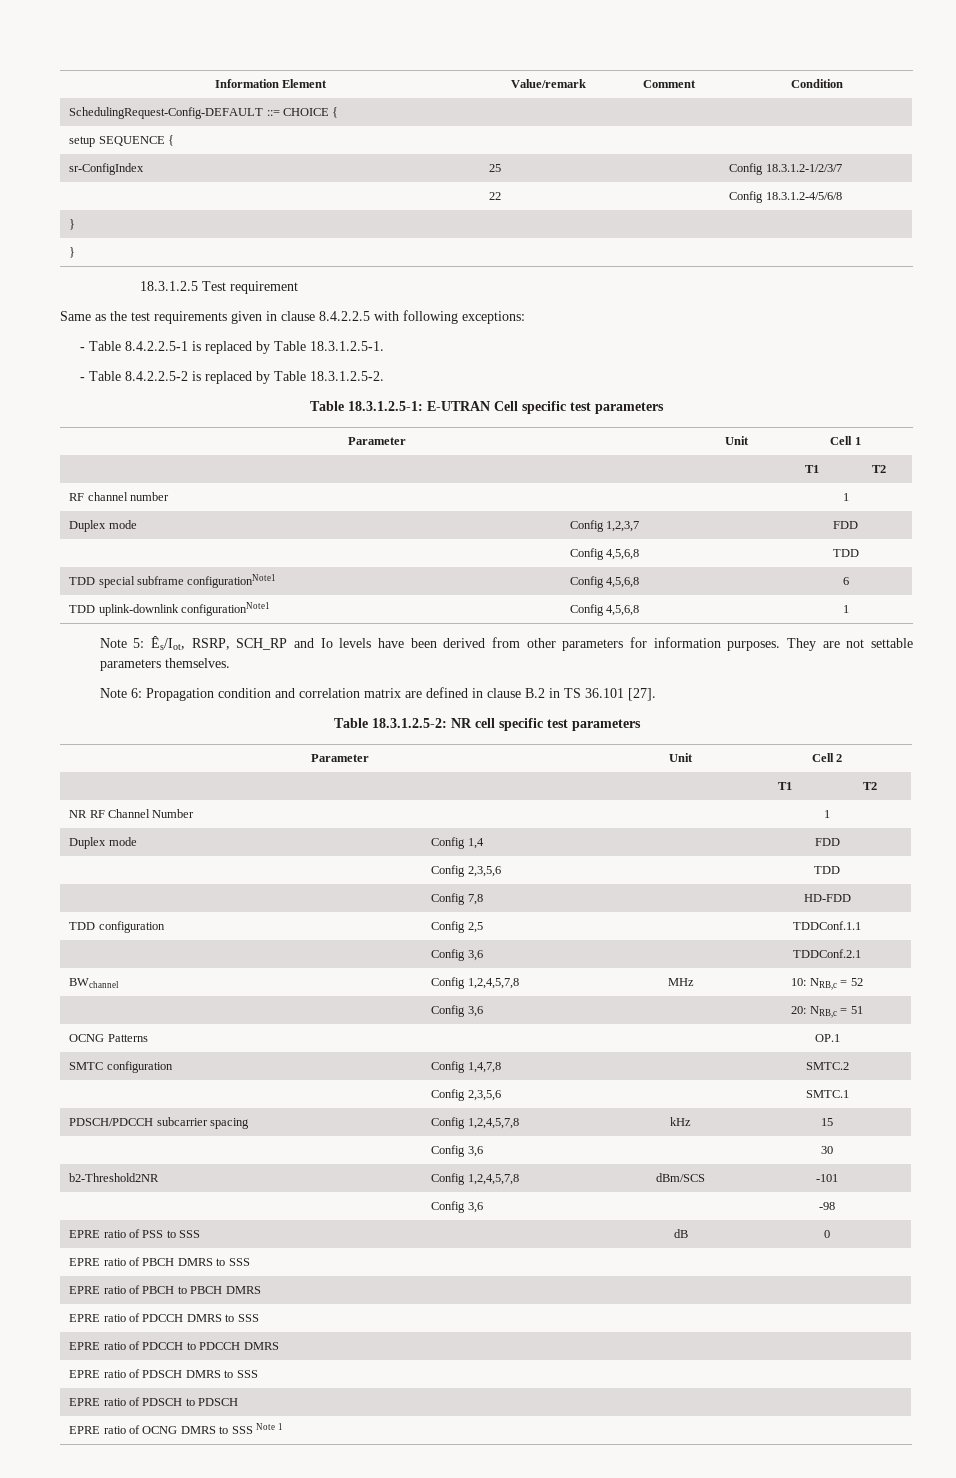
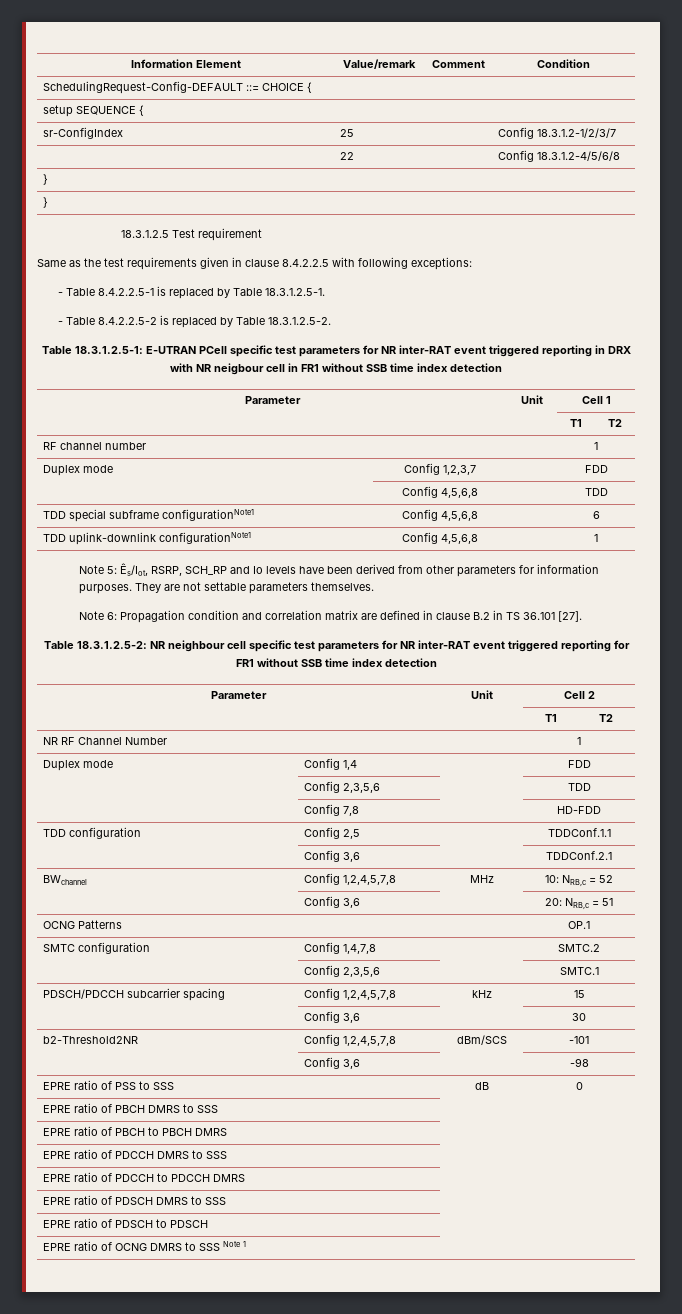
[494,401,664,414] Cell specific test parameters -> [198,345,631,357] [170,363,502,375] PCell specific test parameters for NR inter-RAT event triggered reporting in DRX with NR neigbour cell in FR1 without SSB time index detection
(472, 723) none -> [167,640,225,652] neighbour
(641, 725) none -> [381,640,630,652] [235,658,437,667] for NR inter-RAT event triggered reporting for FR1 without SSB time index detection

